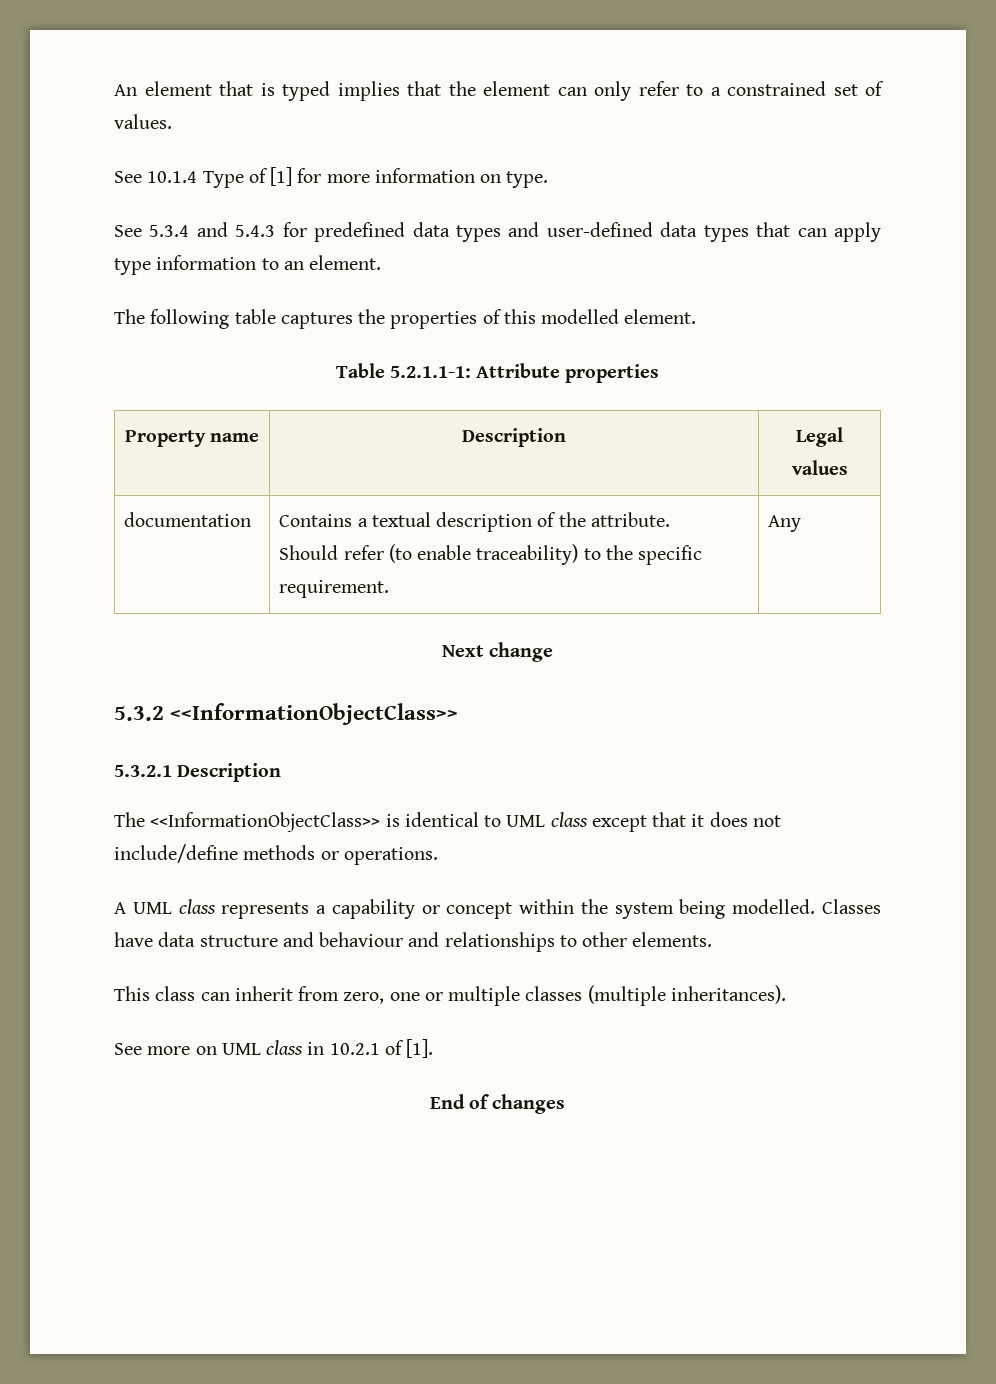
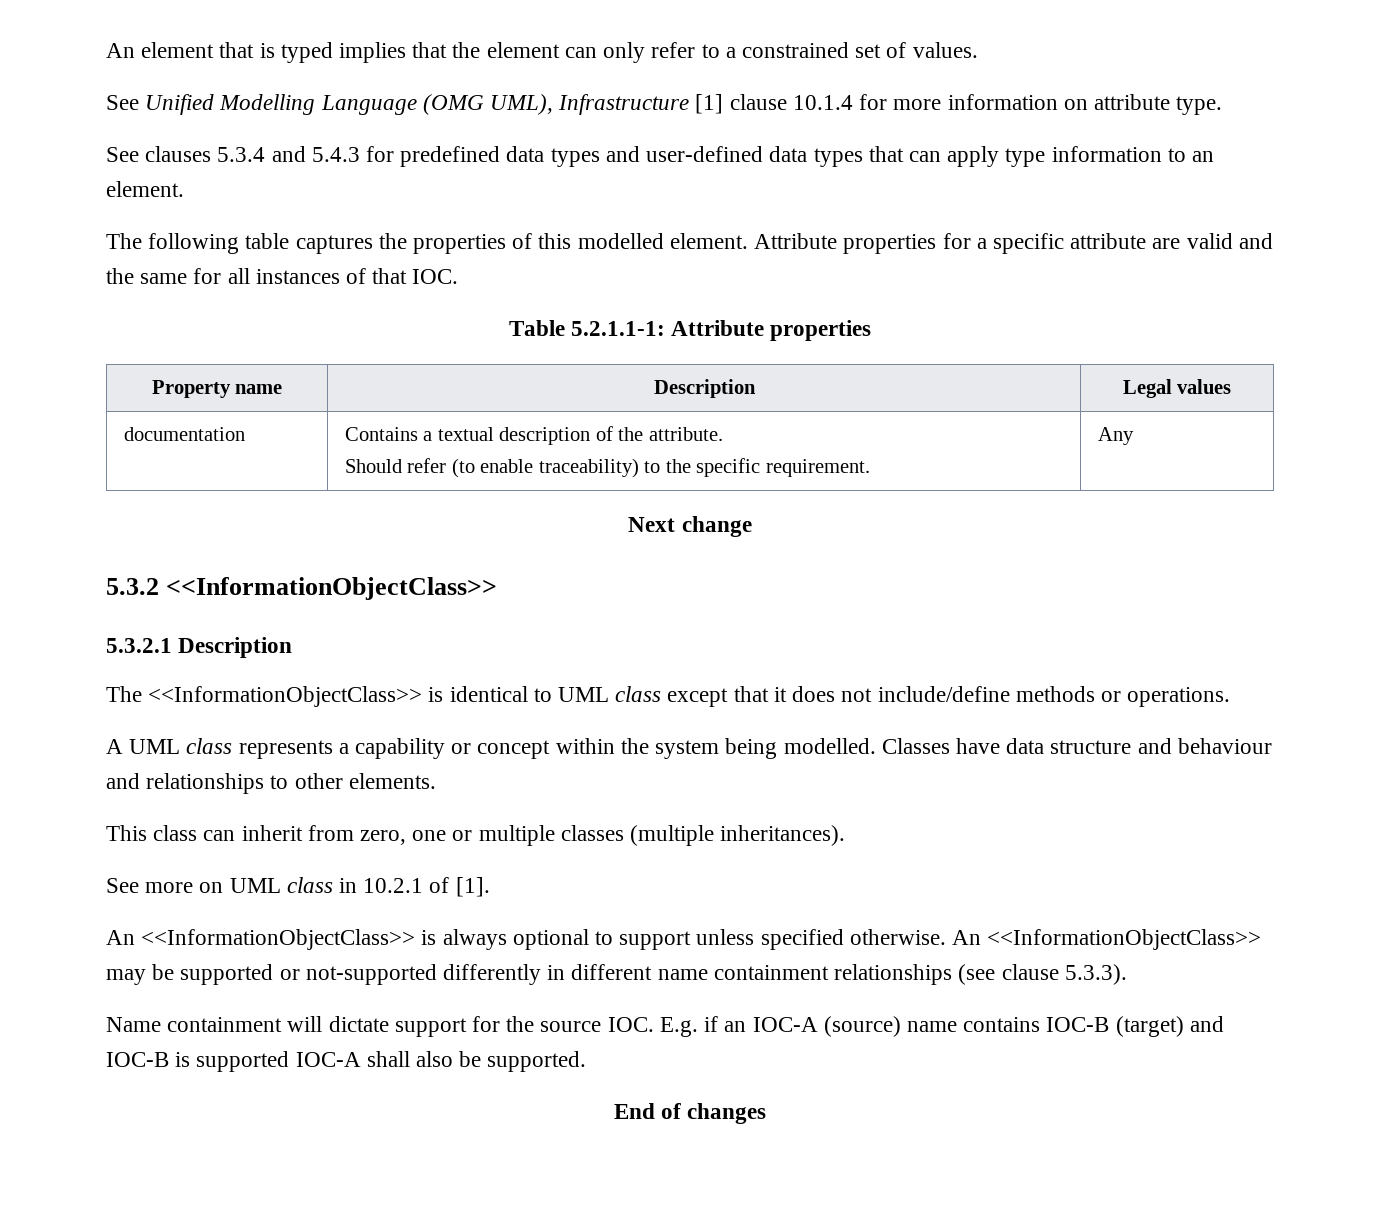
[147,167,293,188] 10.1.4 Type of [1] -> [145,94,853,115] Unified Modelling Language (OMG UML), Infrastructure [1] clause 10.1.4
(502, 178) none -> [1093,94,1170,110] attribute
(142, 231) none -> [145,146,212,162] clauses
(697, 316) none -> [754,233,1273,254] [106,268,459,284] Attribute properties for a specific attribute are valid and the same for all instances of that IOC.
(434, 1048) none -> [106,929,1262,950] [106,964,1127,985] [106,1016,1224,1037] [106,1051,587,1072] // An <<InformationObjectClass>> is always optional to support unless specified otherwise. An <<InformationObjectClass>> may be supported or not-supported differently in different name containment relationships (see clause 5.3.3). // Name containment will dictate support for the source IOC. E.g. if an IOC-A (source) name contains IOC-B (target) and IOC-B is supported IOC-A shall also be supported.

